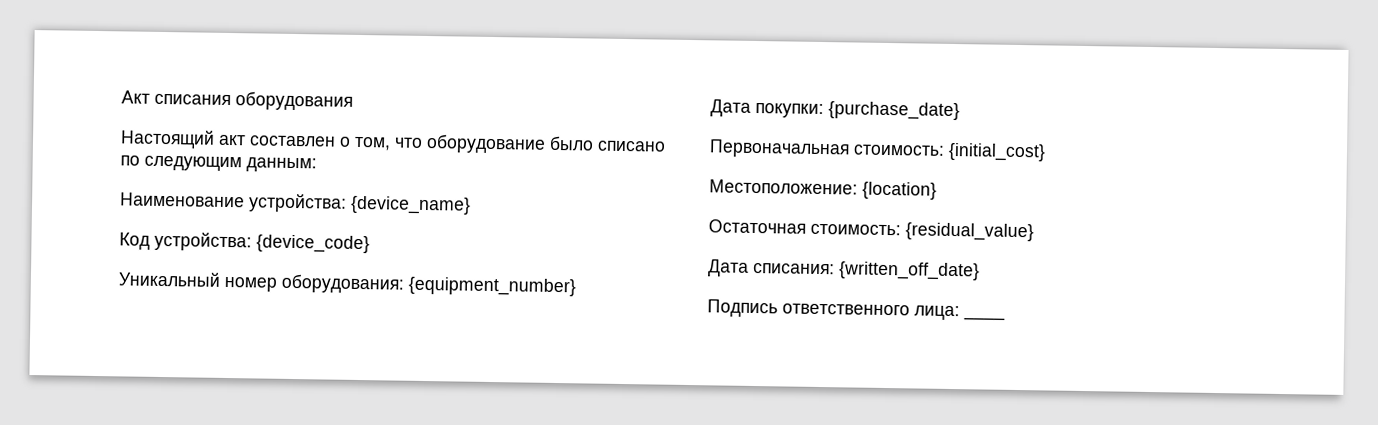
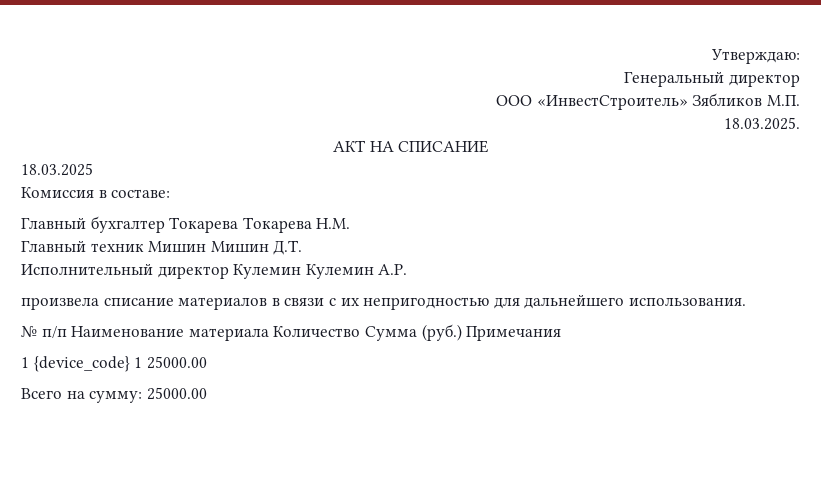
[121,90,353,111] [120,129,666,154] [120,155,317,173] [120,192,471,215] [119,231,370,254] [118,271,576,297] [710,99,960,121] [709,139,1046,162] [709,179,937,200] [708,219,1034,242] [708,259,980,281] [707,299,1005,321] Акт списания оборудования // Настоящий акт составлен о том, что оборудование было списано по следующим данным: // Наименование устройства: {device_name} // Код устройства: {device_code} // Уникальный номер оборудования: {equipment_number} // Дата покупки: {purchase_date} // Первоначальная стоимость: {initial_cost} // Местоположение: {location} // Остаточная стоимость: {residual_value} // Дата списания: {written_off_date} // Подпись ответственного лица: ____ -> [711,49,800,64] [624,71,800,87] [496,93,801,110] [724,117,800,130] [332,140,489,153] [21,163,93,176] [21,187,171,198] [21,216,351,233] [21,240,303,255] [21,263,408,279] [21,294,746,310] [21,324,562,341] [21,356,207,372] [21,387,207,403] Утверждаю: // Генеральный директор // ООО «ИнвестСтроитель» Зябликов М.П. // 18.03.2025. // АКТ НА СПИСАНИЕ // 18.03.2025 // Комиссия в составе: // Главный бухгалтер Токарева Токарева Н.М. // Главный техник Мишин Мишин Д.Т. // Исполнительный директор Кулемин Кулемин А.Р. // произвела списание материалов в связи с их непригодностью для дальнейшего использования. // № п/п Наименование материала Количество Сумма (руб.) Примечания // 1 {device_code} 1 25000.00 // Всего на сумму: 25000.00

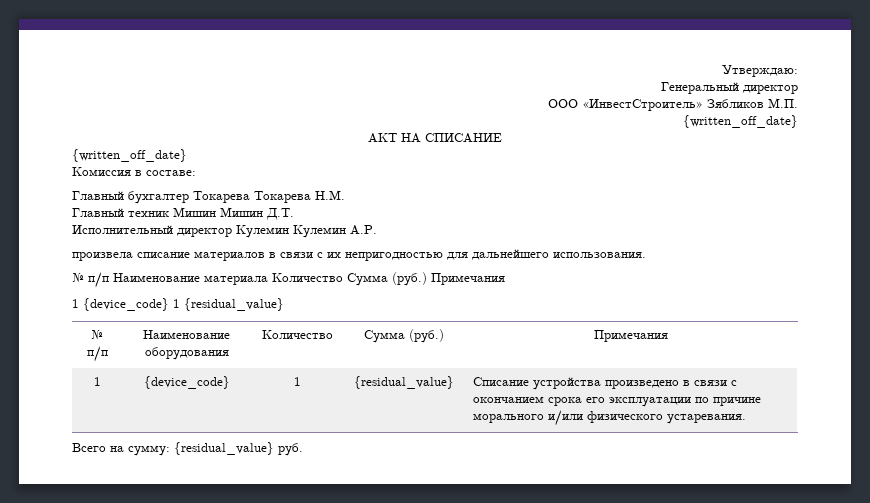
[724,117,800,130] 18.03.2025. -> [683,115,798,128] {written_off_date}
[21,163,93,176] 18.03.2025 -> [72,149,187,162] {written_off_date}
[146,356,207,369] 25000.00 -> [184,298,284,311] [91,329,103,339] [86,346,108,362] [143,330,230,339] [144,347,229,360] [262,330,333,339] [363,329,444,343] [593,330,668,342] [93,377,101,386] [143,376,230,389] [294,377,301,386] [353,376,454,389] [472,377,737,390] [472,396,761,407] [472,410,746,426] {residual_value} // № п/п | Наименование оборудования | Количество | Сумма (руб.) | Примечания // 1 | {device_code} | 1 | {residual_value} | Списание устройства произведено в связи с окончанием срока его эксплуатации по причине морального и/или физического устаревания.
[146,387,207,400] 25000.00 -> [174,442,303,456] {residual_value} руб.

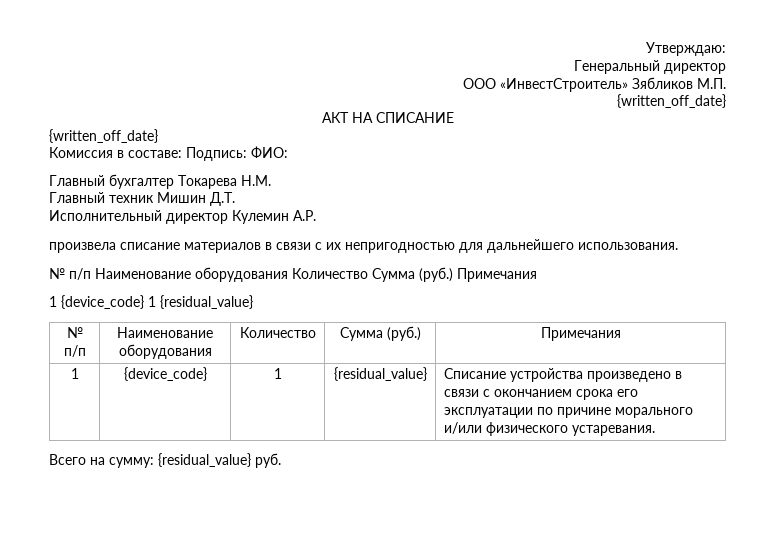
(196, 173) none -> [186,146,288,161] Подпись: ФИО:
[254,191,311,203] Токарева -> (237, 182) none
[220,207,263,217] Мишин -> (206, 197) none
[293,225,346,238] Кулемин -> (289, 217) none
[204,275,268,285] материала -> [195,267,288,282] оборудования

